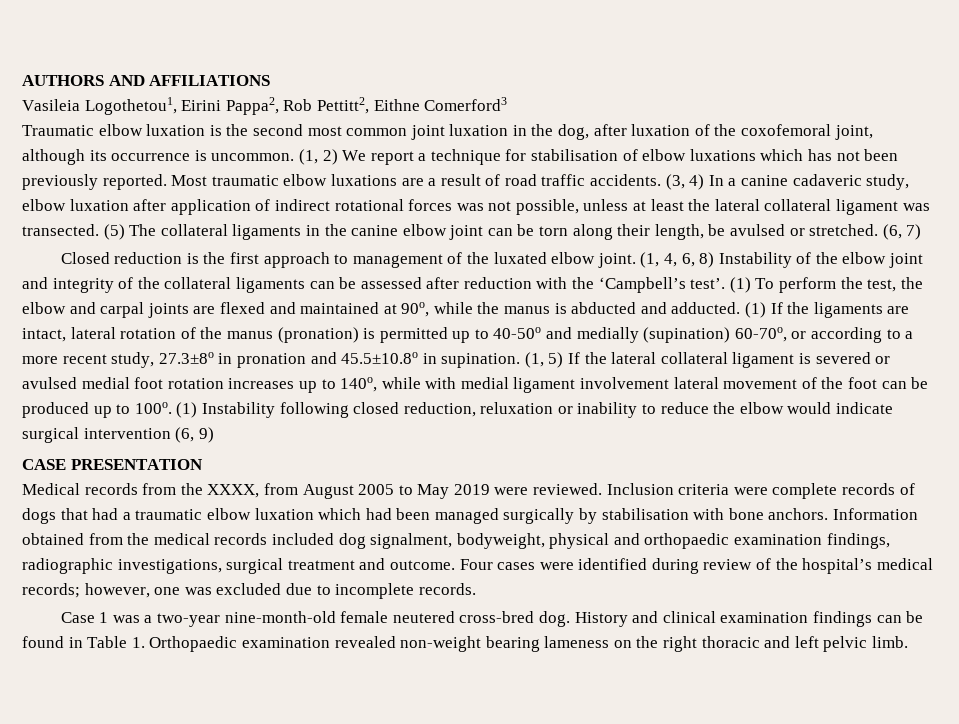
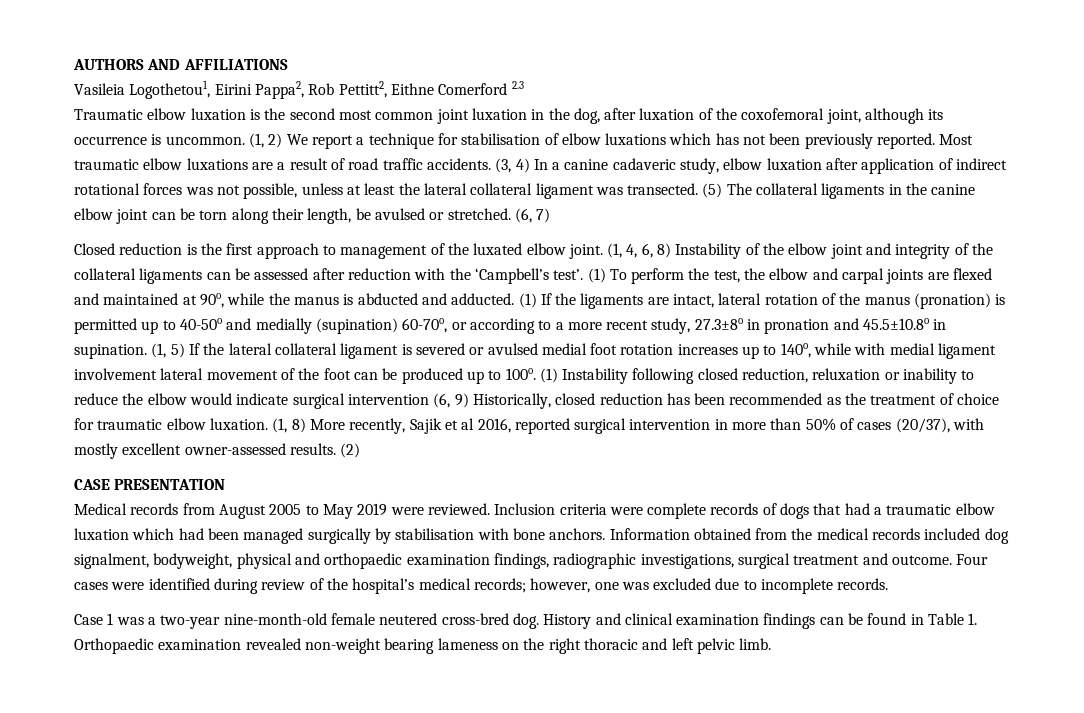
[424,97,508,111] Comerford3 -> [438,81,524,95] Comerford 2.3
(214, 435) none -> [472,393,1000,409] [74,418,985,434] [74,443,361,459] Historically, closed reduction has been recommended as the treatment of choice for traumatic elbow luxation. (1, 8) More recently, Sajik et al 2016, reported surgical intervention in more than 50% of cases (20/37), with mostly excellent owner-assessed results. (2)
[180,483,298,498] the XXXX, from -> (215, 509) none

